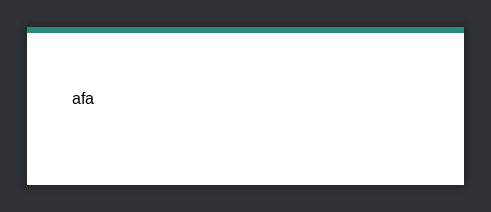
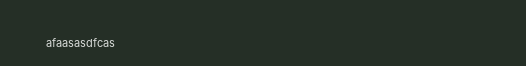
[72,92,94,104] afa -> [46,38,115,47] afaasasdfcas

